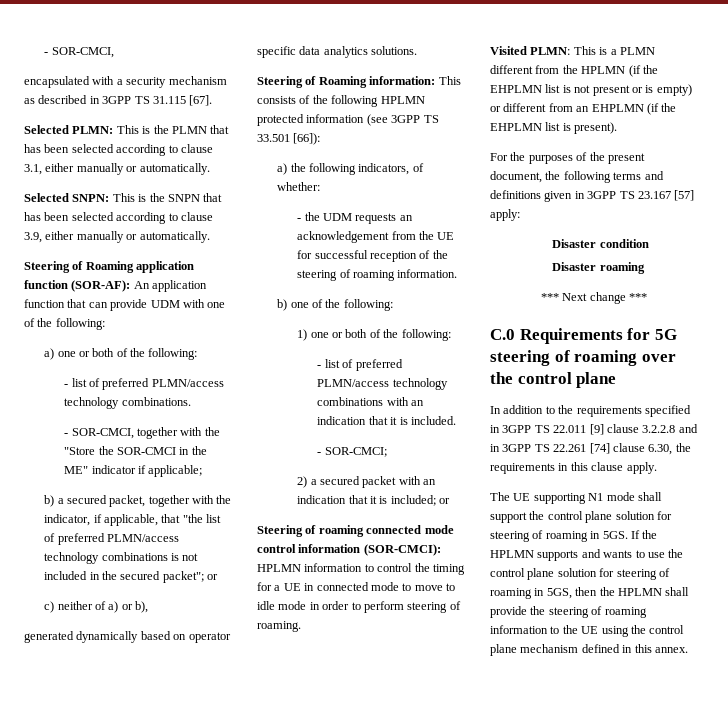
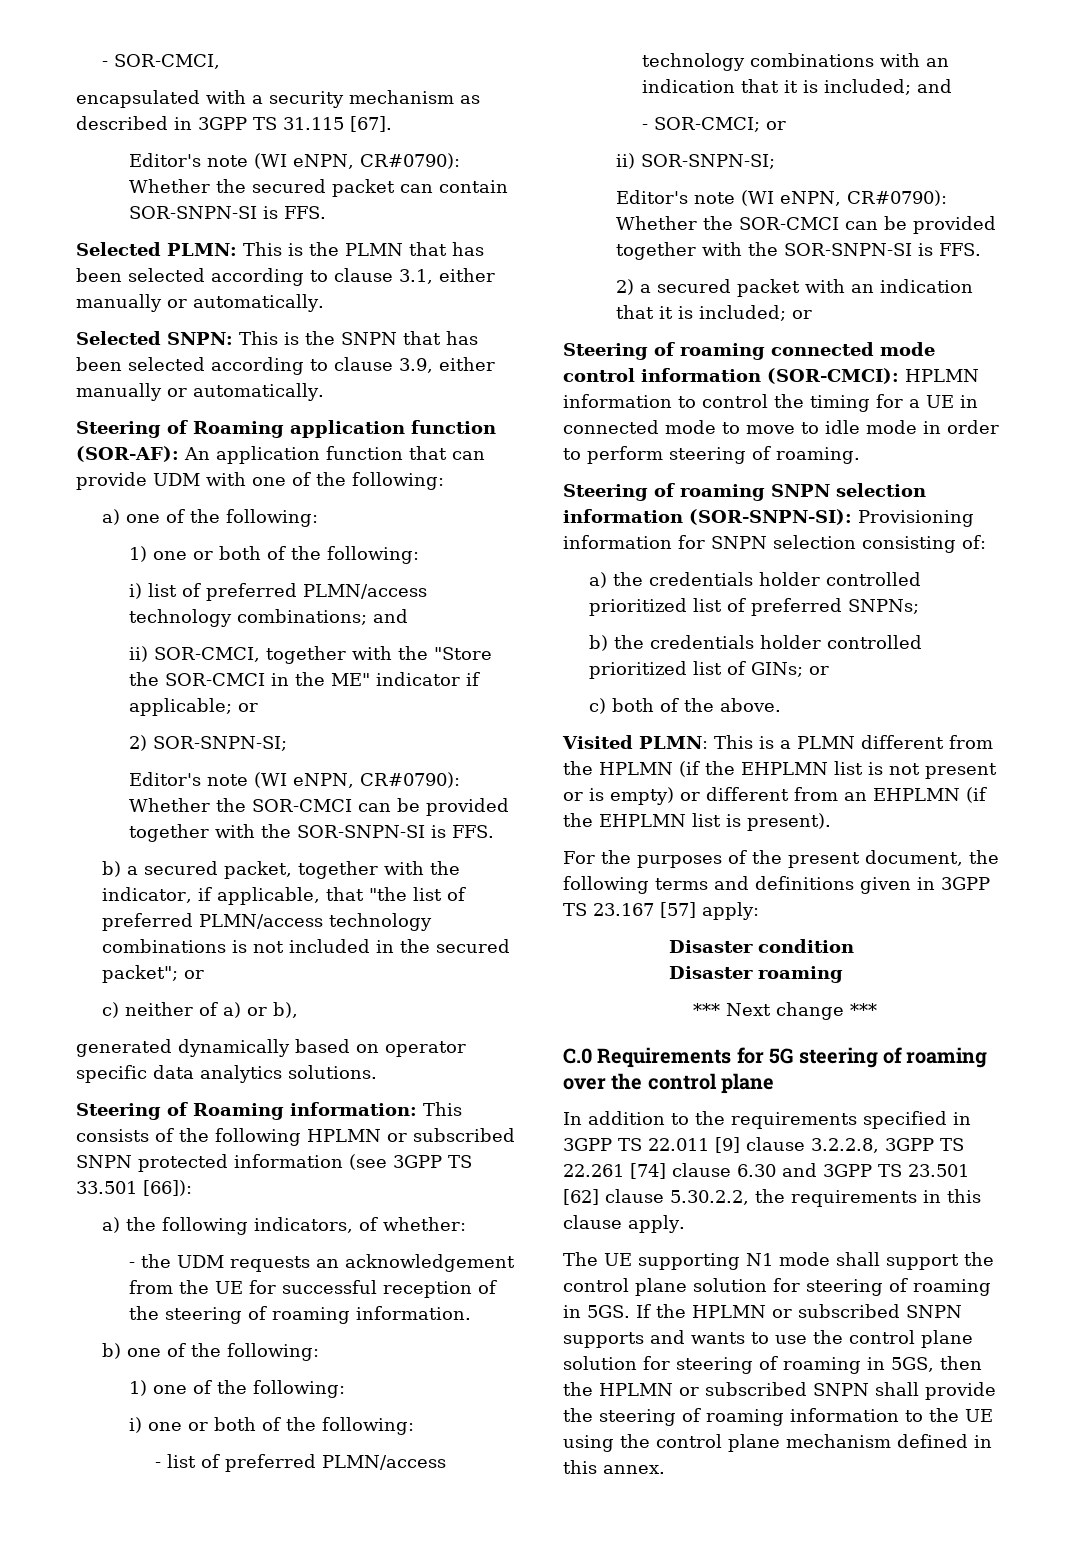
(213, 100) none -> [128,153,460,169] [128,179,508,197] [128,206,326,219] // Editor's note (WI eNPN, CR#0790): Whether the secured packet can contain SOR-SNPN-SI is FFS.
[78,348,198,360] [64,378,224,390] [64,397,191,409] [64,433,69,436] or both of the following: // - list of preferred PLMN/access technology combinations. // - -> [166,509,319,527] [128,546,419,564] [128,583,427,601] [128,609,408,627] [128,646,148,662] of the following: // 1) one or both of the following: // i) list of preferred PLMN/access technology combinations; and // ii)
(203, 471) none -> [237,703,258,712] [128,735,287,751] [128,772,460,788] [128,798,509,816] [128,824,494,842] or // 2) SOR-SNPN-SI; // Editor's note (WI eNPN, CR#0790): Whether the SOR-CMCI can be provided together with the SOR-SNPN-SI is FFS.
(425, 100) none -> [387,1128,515,1142] [76,1155,132,1168] or subscribed SNPN
(329, 335) none -> [192,1380,345,1398] [128,1417,182,1433] of the following: // i) one
[410,416,456,425] included. -> [824,79,953,95] included; and
(387, 452) none -> [766,121,787,130] [615,153,775,169] [615,190,947,206] [615,216,996,234] [615,242,981,260] or // ii) SOR-SNPN-SI; // Editor's note (WI eNPN, CR#0790): Whether the SOR-CMCI can be provided together with the SOR-SNPN-SI is FFS.
(301, 626) none -> [563,483,926,501] [563,509,974,527] [563,535,986,553] [589,572,922,588] [589,598,920,616] [589,635,923,651] [589,661,830,679] [589,698,782,714] // Steering of roaming SNPN selection information (SOR-SNPN-SI): Provisioning information for SNPN selection consisting of: // a) the credentials holder controlled prioritized list of preferred SNPNs; // b) the credentials holder controlled prioritized list of GINs; or // c) both of the above.
[642,424,698,433] [490,444,500,452] 3.2.2.8 and in -> [811,1138,879,1153] 3.2.2.8,
[648,444,673,455] 6.30, -> [737,1163,969,1177] [563,1189,749,1205] 6.30 and 3GPP TS 23.501 [62] clause 5.30.2.2,
(534, 554) none -> [772,1304,962,1318] or subscribed SNPN
(662, 592) none -> [679,1382,869,1396] or subscribed SNPN

